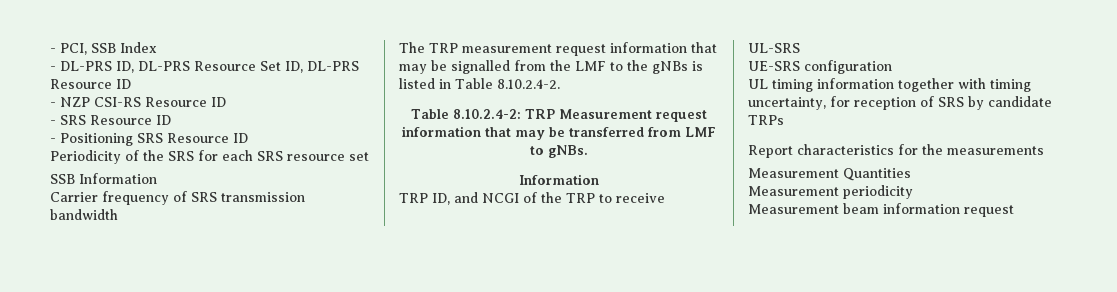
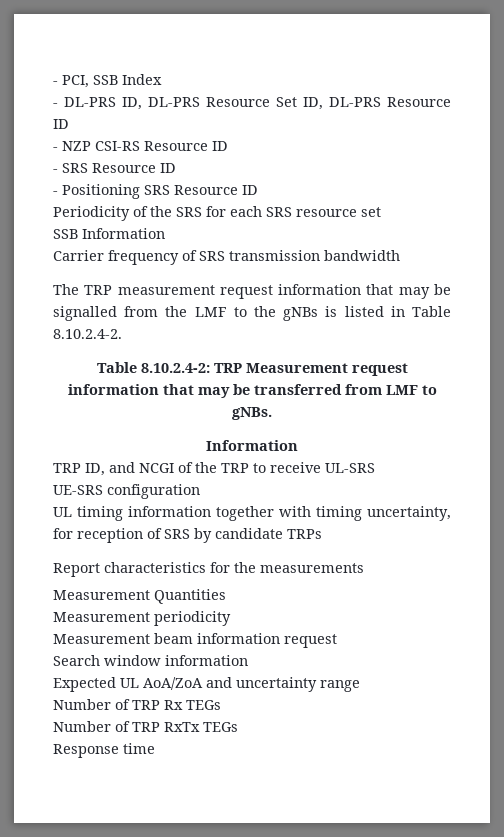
(1014, 211) none -> [53,655,248,666] [53,677,360,692] [53,699,221,710] [53,721,238,732] [53,743,155,758] // Search window information // Expected UL AoA/ZoA and uncertainty range // Number of TRP Rx TEGs // Number of TRP RxTx TEGs // Response time

